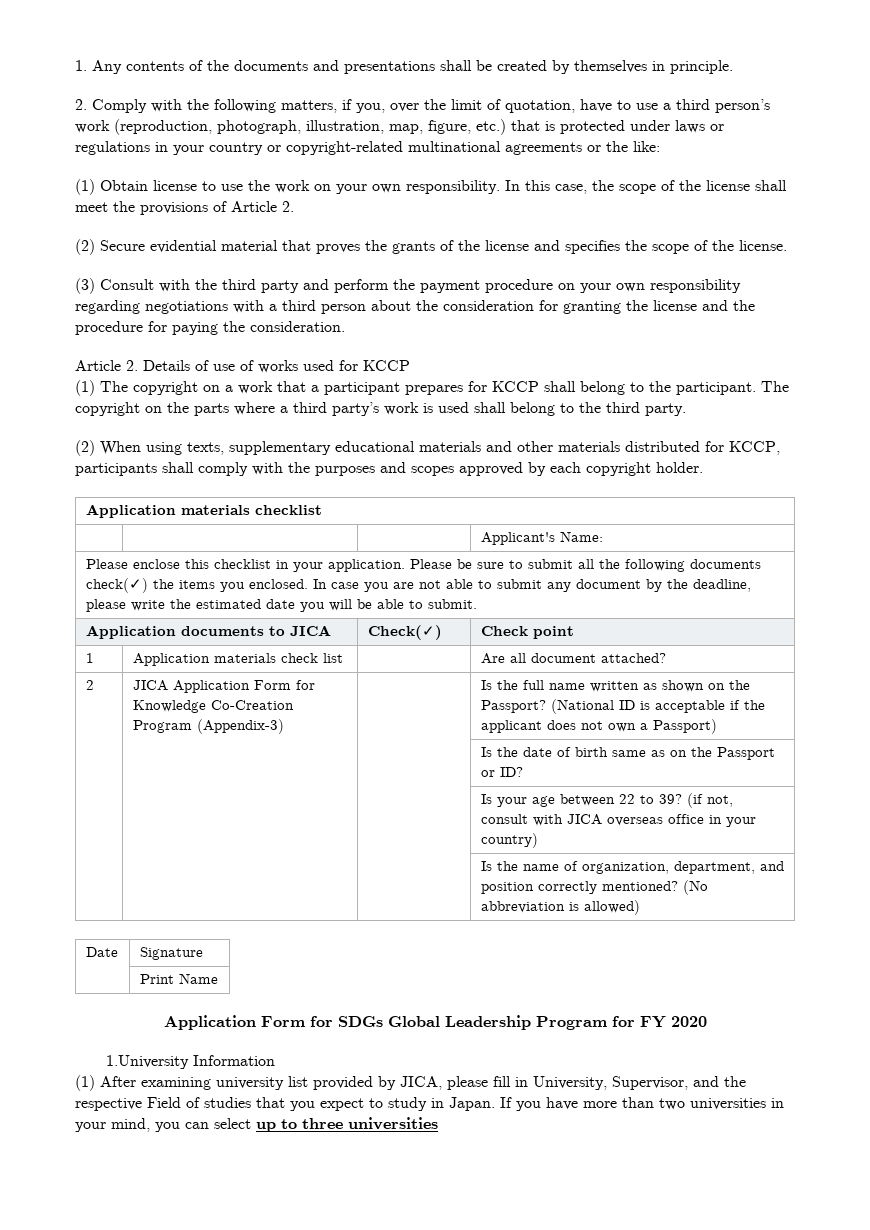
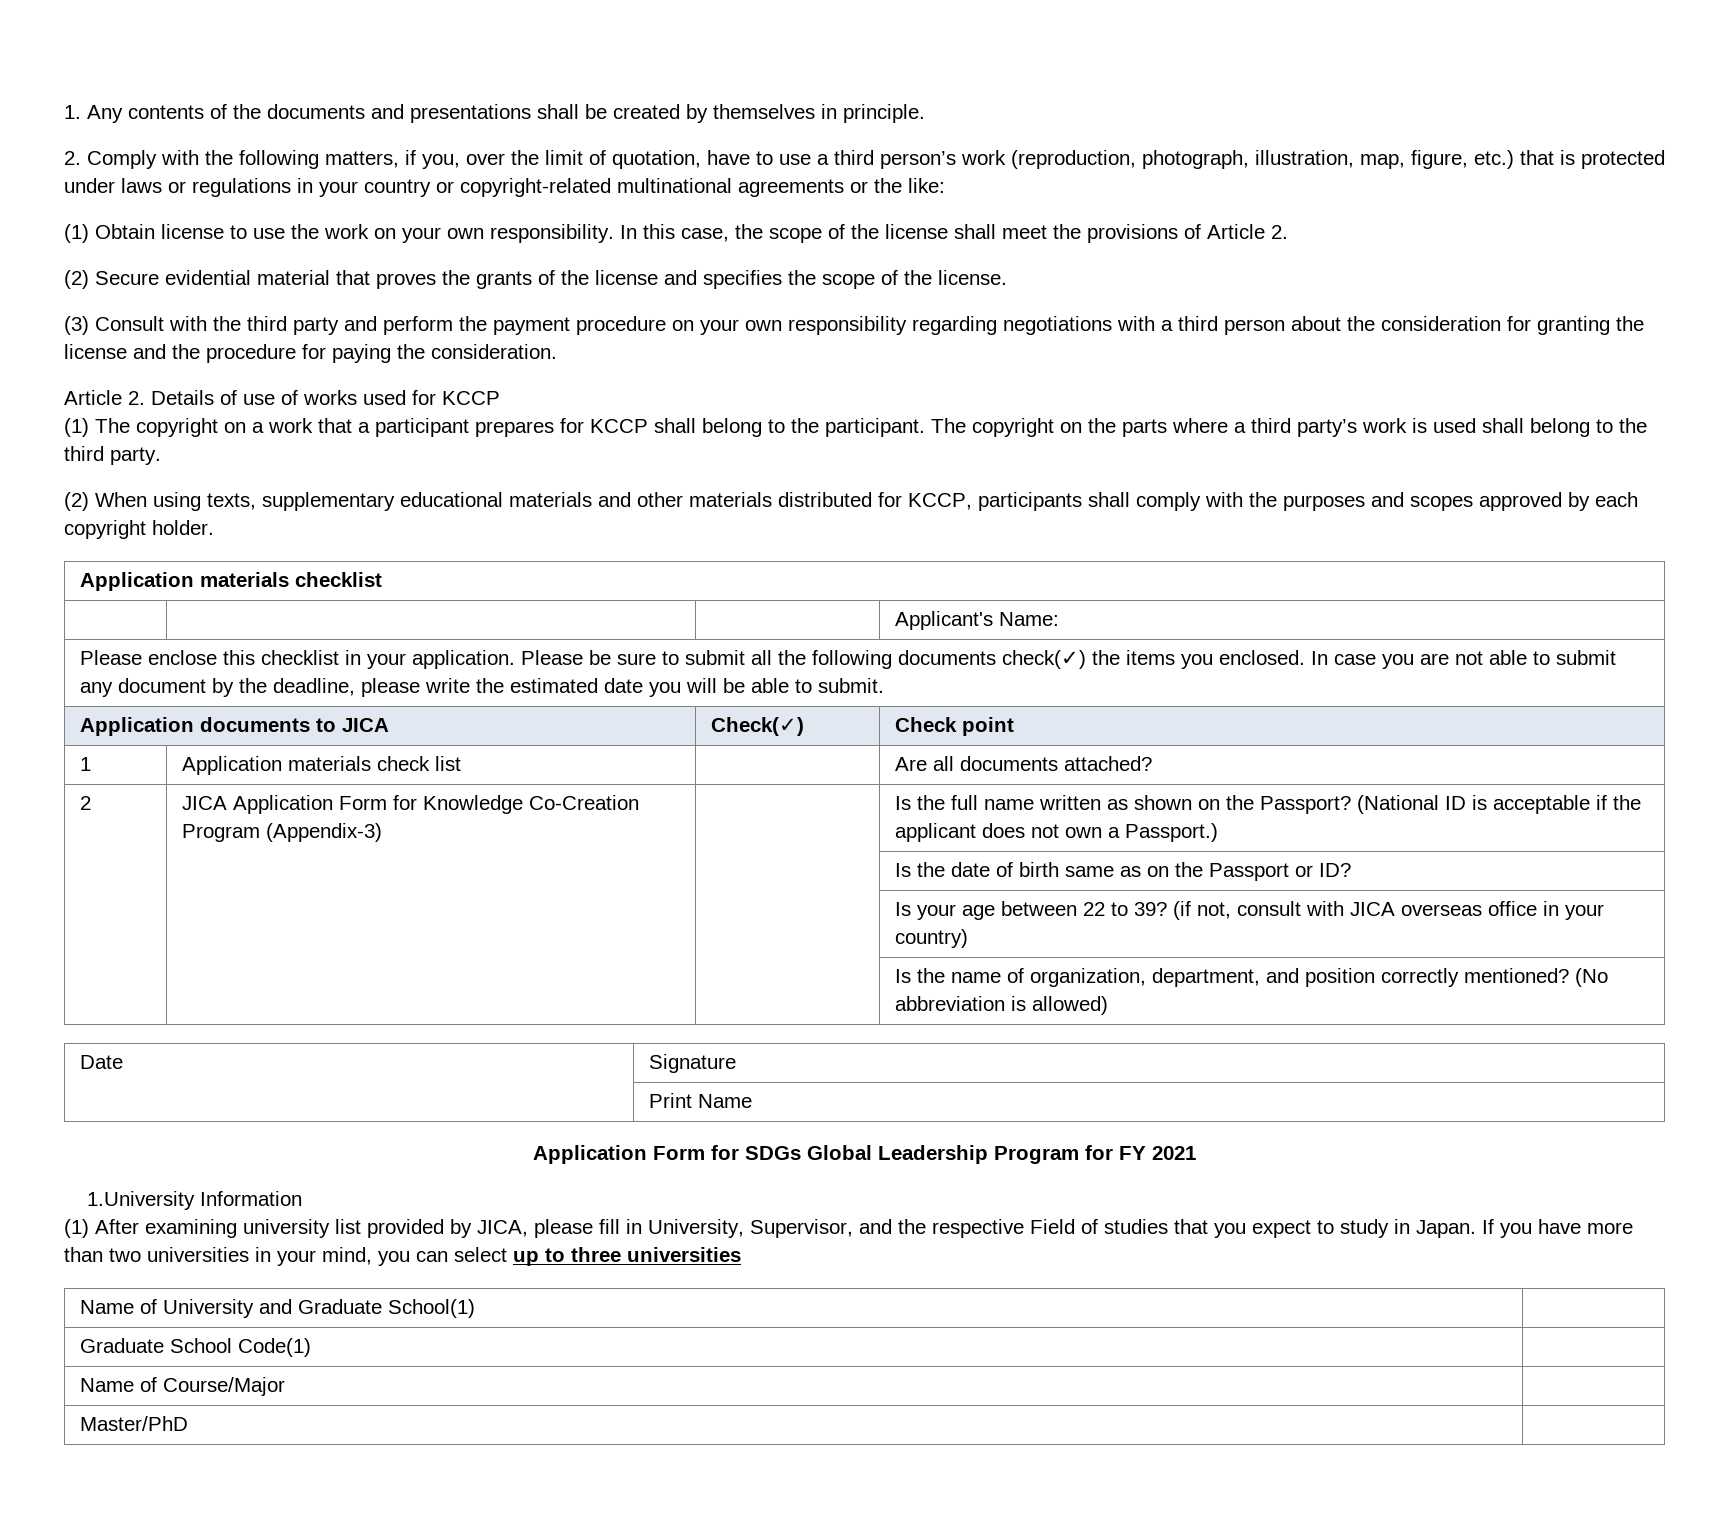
[530,653,596,663] document -> [959,756,1058,771] documents
[652,719,717,734] Passport) -> [1124,823,1218,842] Passport.)
[670,1016,707,1027] 2020 -> [1152,1146,1196,1160] 2021
(438, 1123) none -> [79,1299,475,1318] [79,1338,311,1357] [79,1377,285,1396] [79,1416,188,1431] // Name of University and Graduate School(1) | // Graduate School Code(1) | // Name of Course/Major | // Master/PhD |

